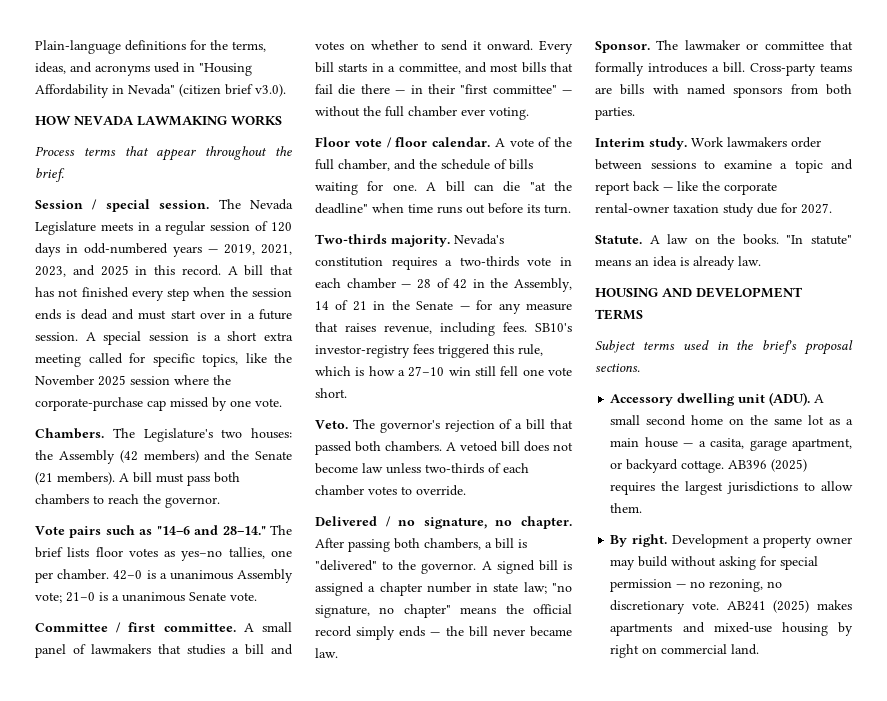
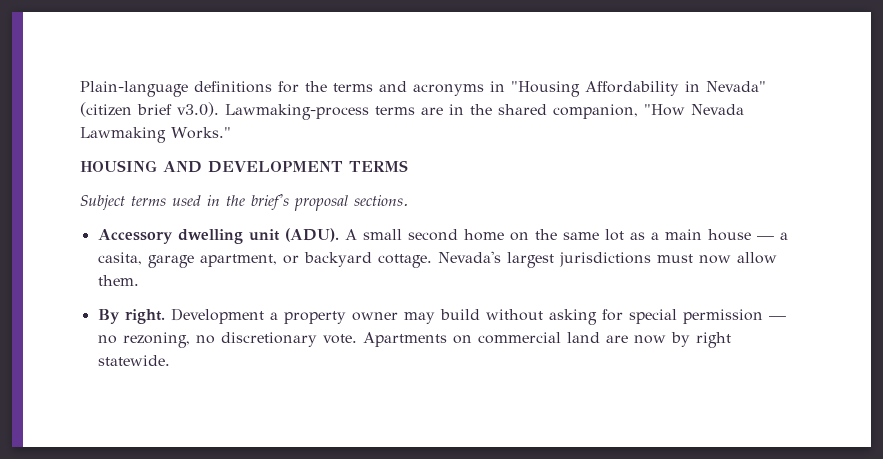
[232,41,266,52] [35,62,66,74] terms, ideas, -> [333,83,373,92] terms
[154,62,180,73] used -> (484, 90) none
[35,115,282,126] [35,146,292,161] [35,168,65,182] [35,199,293,212] [35,221,292,235] [35,243,292,257] [35,265,293,277] [35,287,292,301] [35,309,292,320] [35,331,293,345] [35,353,292,367] [35,375,231,386] [35,397,282,411] [35,428,292,442] [35,450,292,464] [35,472,240,486] [35,494,220,508] [35,525,292,538] [35,547,292,561] [35,569,293,583] [35,592,257,603] [35,622,292,633] [35,644,293,658] [315,40,573,54] [315,62,573,74] [315,84,572,95] [315,106,529,120] [315,137,572,148] [315,159,533,171] [315,181,572,195] [315,203,571,214] [315,234,504,247] [315,256,572,270] [315,278,572,292] [315,300,572,314] [315,322,572,336] [315,344,543,358] [315,366,572,377] [315,388,347,398] [315,419,573,433] [315,441,573,455] [315,463,529,474] [315,485,466,496] [315,516,572,529] [315,538,527,552] [315,560,572,574] [315,582,572,596] [315,604,572,618] [315,626,572,640] [315,648,338,658] [595,40,853,53] [595,62,852,76] [595,84,852,98] [595,107,635,120] [595,137,821,150] [595,159,853,173] [595,181,777,195] [595,203,832,217] [595,234,852,245] [595,256,761,270] // HOW NEVADA LAWMAKING WORKS // Process terms that appear throughout the brief. // Session / special session. The Nevada Legislature meets in a regular session of 120 days in odd-numbered years — 2019, 2021, 2023, and 2025 in this record. A bill that has not finished every step when the session ends is dead and must start over in a future session. A special session is a short extra meeting called for specific topics, like the November 2025 session where the corporate-purchase cap missed by one vote. // Chambers. The Legislature's two houses: the Assembly (42 members) and the Senate (21 members). A bill must pass both chambers to reach the governor. // Vote pairs such as "14–6 and 28–14." The brief lists floor votes as yes–no tallies, one per chamber. 42–0 is a unanimous Assembly vote; 21–0 is a unanimous Senate vote. // Committee / first committee. A small panel of lawmakers that studies a bill and votes on whether to send it onward. Every bill starts in a committee, and most bills that fail die there — in their "first committee" — without the full chamber ever voting. // Floor vote / floor calendar. A vote of the full chamber, and the schedule of bills waiting for one. A bill can die "at the deadline" when time runs out before its turn. // Two-thirds majority. Nevada's constitution requires a two-thirds vote in each chamber — 28 of 42 in the Assembly, 14 of 21 in the Senate — for any measure that raises revenue, including fees. SB10's investor-registry fees triggered this rule, which is how a 27–10 win still fell one vote short. // Veto. The governor's rejection of a bill that passed both chambers. A vetoed bill does not become law unless two-thirds of each chamber votes to override. // Delivered / no signature, no chapter. After passing both chambers, a bill is "delivered" to the governor. A signed bill is assigned a chapter number in state law; "no signature, no chapter" means the official record simply ends — the bill never became law. // Sponsor. The lawmaker or committee that formally introduces a bill. Cross-party teams are bills with named sponsors from both parties. // Interim study. Work lawmakers order between sessions to examine a topic and report back — like the corporate rental-owner taxation study due for 2027. // Statute. A law on the books. "In statute" means an idea is already law. -> [225,104,744,120] [80,127,231,143] Lawmaking-process terms are in the shared companion, "How Nevada Lawmaking Works."
[728,459,808,472] [610,481,816,495] AB396 (2025) requires the largest jurisdictions to -> [437,251,731,268] Nevada's largest jurisdictions must now
[726,600,852,613] [610,622,853,636] [610,644,760,658] AB241 (2025) makes apartments and mixed-use housing by right on commercial land. -> [362,332,731,348] [97,355,170,366] Apartments on commercial land are now by right statewide.

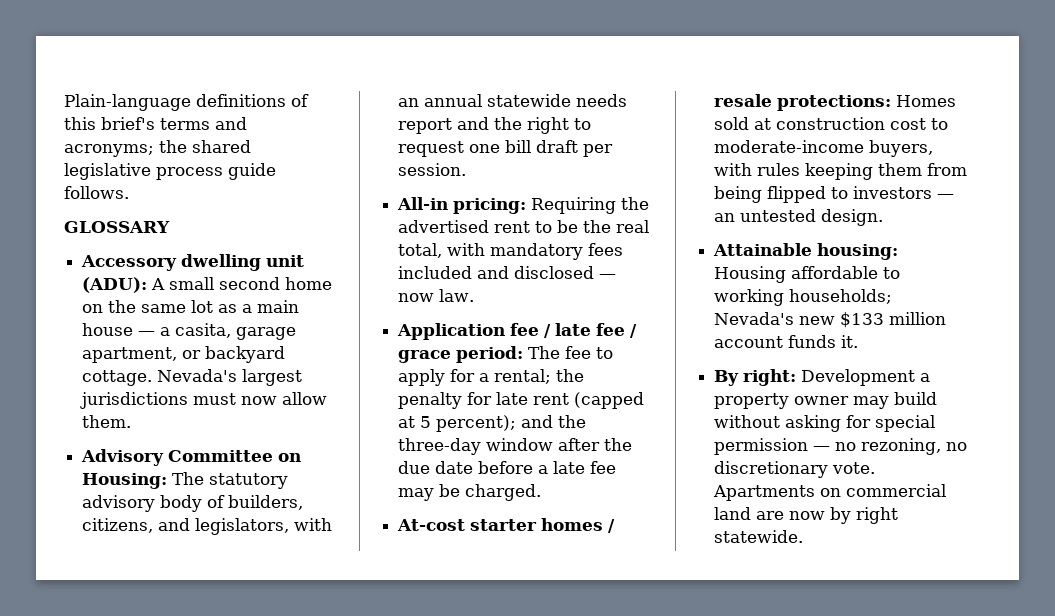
[278,81,766,97] [80,102,744,120] [80,127,231,143] [80,160,408,173] [80,194,408,211] for the terms and acronyms in "Housing Affordability in Nevada" (citizen brief v3.0). Lawmaking-process terms are in the shared companion, "How Nevada Lawmaking Works." // HOUSING AND DEVELOPMENT TERMS // Subject terms used in the brief's proposal sections. -> [291,94,309,107] [64,117,247,130] [64,140,251,157] [64,163,276,180] [64,186,129,199] [64,221,170,233] of this brief's terms and acronyms; the shared legislative process guide follows. // GLOSSARY
[284,228,339,242] (ADU). -> [82,277,148,293] (ADU):
(139, 280) none -> [81,449,302,466] [82,472,289,489] [82,495,304,512] [82,518,333,535] [398,94,628,107] [398,117,592,134] [398,140,614,157] [398,163,467,176] [397,197,650,214] [398,220,650,233] [398,243,624,260] [398,266,617,279] [398,289,475,302] [397,323,638,340] [398,346,614,363] [398,369,585,386] [398,392,645,409] [398,415,587,432] [398,438,633,455] [398,461,617,474] [398,484,542,501] [397,518,616,533] [714,94,957,111] [714,117,949,130] [714,140,934,157] [714,163,968,180] [714,186,955,203] [714,209,884,226] [713,243,899,260] [714,266,901,283] [714,289,893,306] [714,312,947,328] [714,335,859,348] // Advisory Committee on Housing: The statutory advisory body of builders, citizens, and legislators, with an annual statewide needs report and the right to request one bill draft per session. // All-in pricing: Requiring the advertised rent to be the real total, with mandatory fees included and disclosed — now law. // Application fee / late fee / grace period: The fee to apply for a rental; the penalty for late rent (capped at 5 percent); and the three-day window after the due date before a late fee may be charged. // At-cost starter homes / resale protections: Homes sold at construction cost to moderate-income buyers, with rules keeping them from being flipped to investors — an untested design. // Attainable housing: Housing affordable to working households; Nevada's new $133 million account funds it.
[124,309,165,324] right. -> [743,369,797,386] right:

